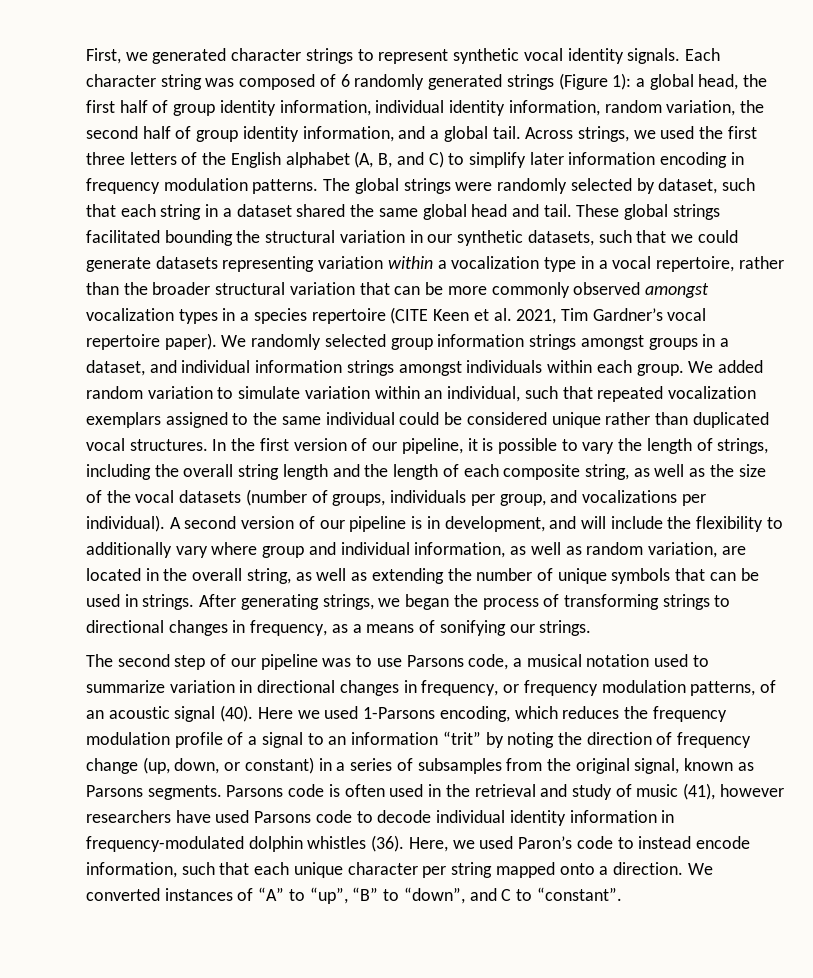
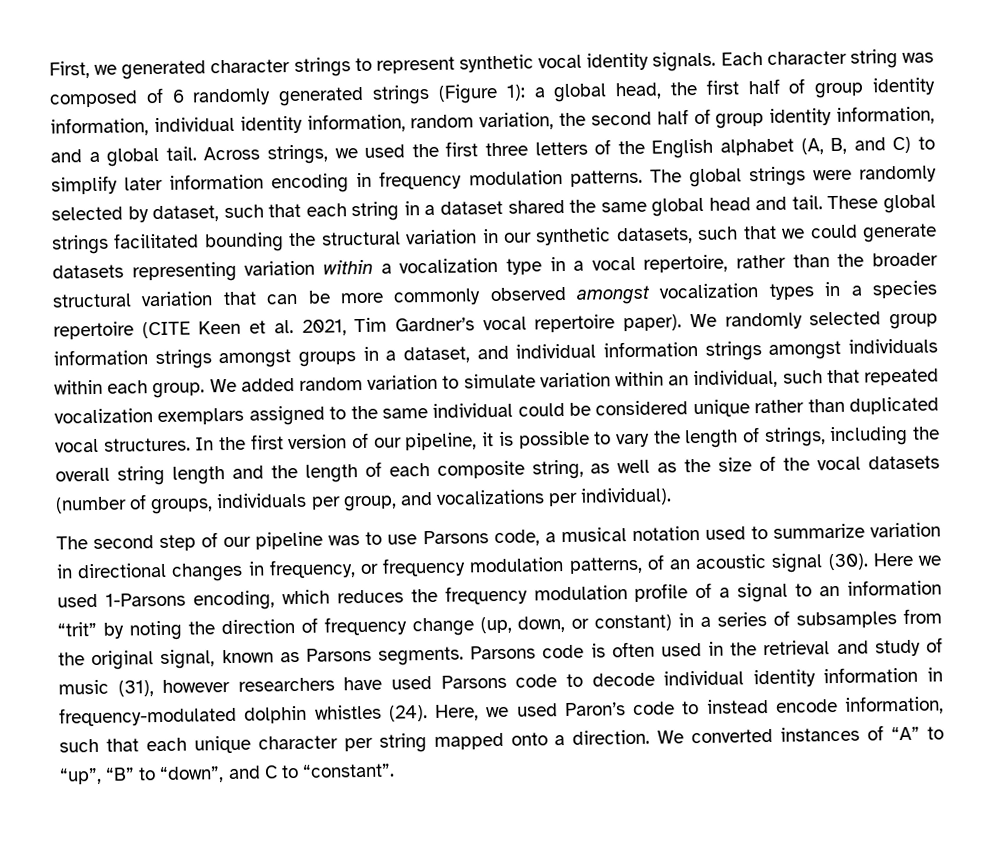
[169,516,783,532] [86,542,746,558] [86,568,759,584] [86,594,731,610] [86,620,592,636] A second version of our pipeline is in development, and will include the flexibility to additionally vary where group and individual information, as well as random variation, are located in the overall string, as well as extending the number of unique symbols that can be used in strings. After generating strings, we began the process of transforming strings to directional changes in frequency, as a means of sonifying our strings. -> (673, 496) none
[220,705,254,722] (40). -> [827,553,869,571] (30).
[683,783,716,800] (41), -> [117,680,154,697] (31),
[371,835,405,852] (36). -> [388,705,428,722] (24).

